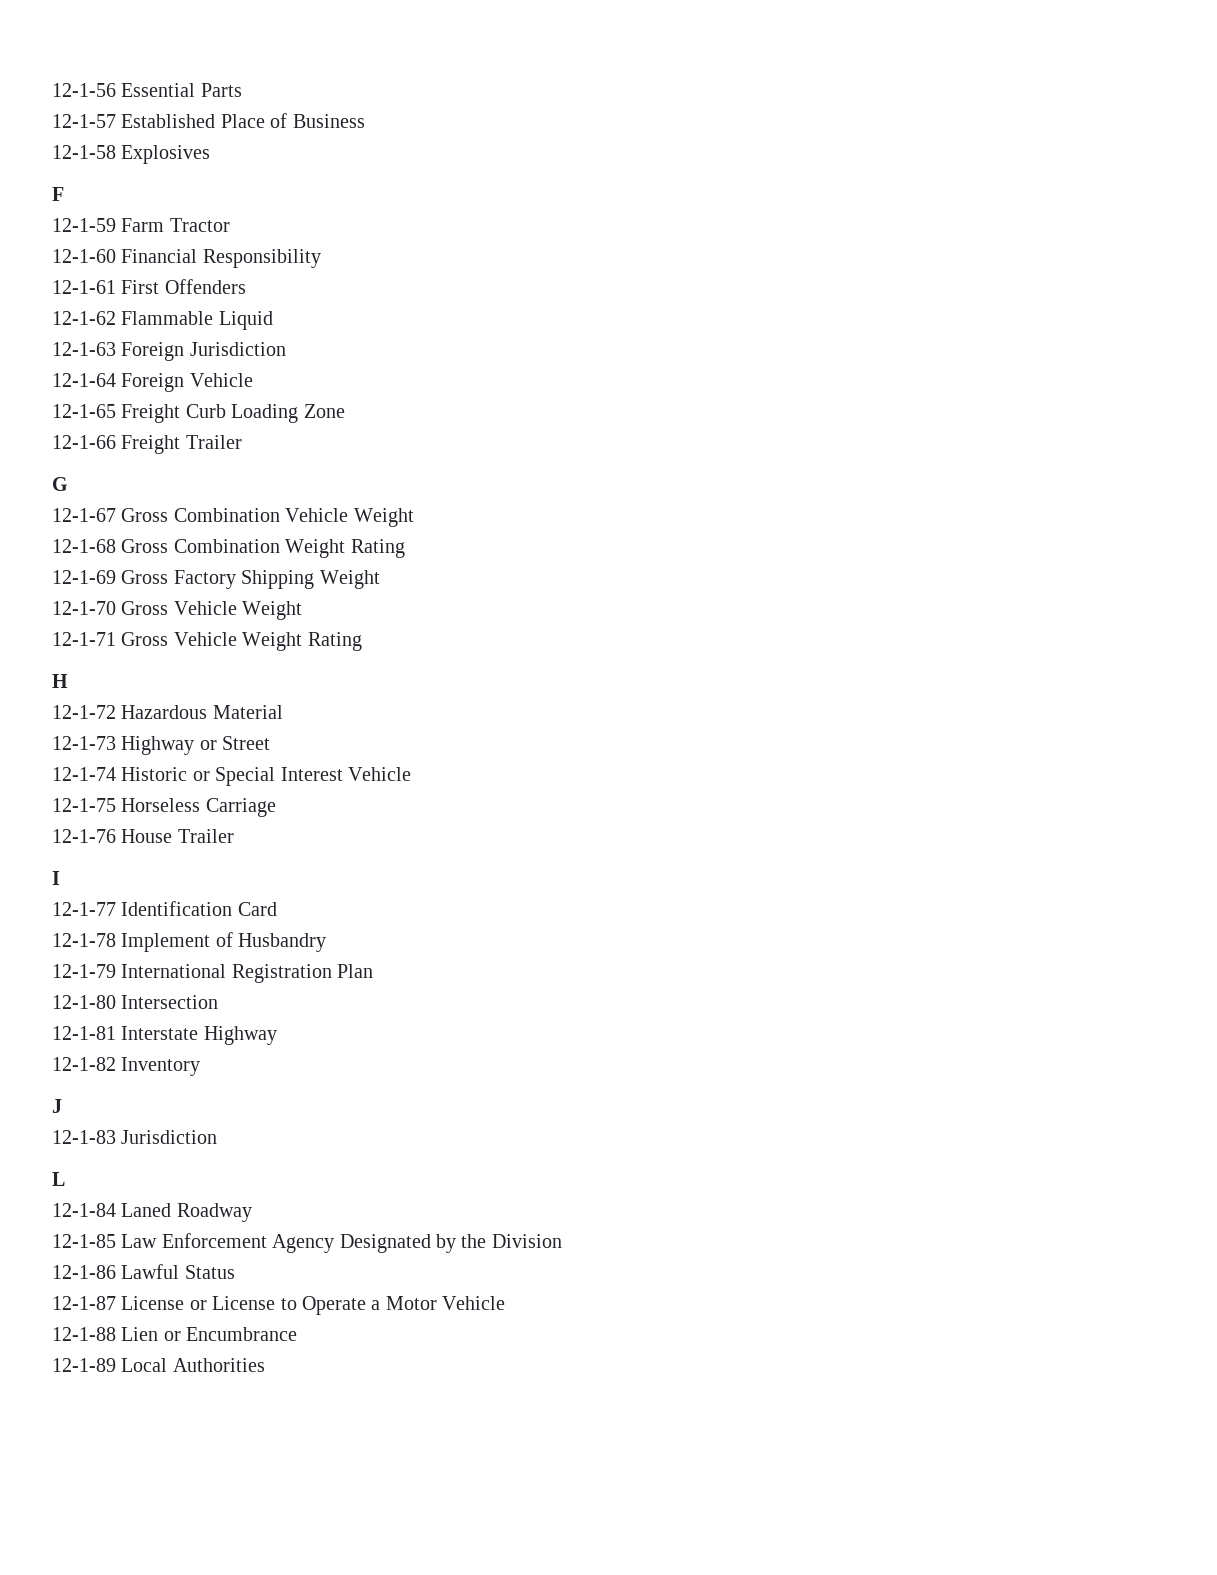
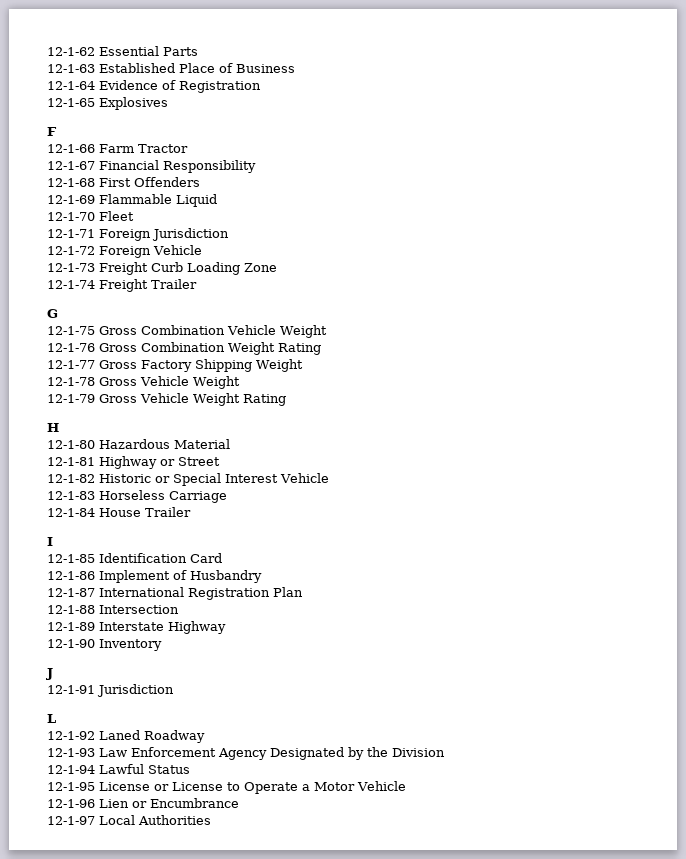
[52,83,116,97] 12-1-56 -> [47,47,95,56] 12-1-62
[52,114,116,128] 12-1-57 -> [47,64,95,73] 12-1-63
[52,145,116,159] 12-1-58 -> [47,80,261,93] [47,98,95,107] 12-1-64 Evidence of Registration // 12-1-65
[52,218,116,232] 12-1-59 -> [47,144,95,153] 12-1-66
[52,249,116,263] 12-1-60 -> [47,161,95,170] 12-1-67
[52,280,116,294] 12-1-61 -> [47,178,95,187] 12-1-68
[52,311,116,325] 12-1-62 -> [47,195,95,204] 12-1-69
[52,342,116,356] 12-1-63 -> [47,211,134,221] [47,229,95,238] 12-1-70 Fleet // 12-1-71
[52,373,116,387] 12-1-64 -> [47,246,95,255] 12-1-72
[52,404,116,418] 12-1-65 -> [47,263,95,272] 12-1-73
[52,435,116,449] 12-1-66 -> [47,280,95,289] 12-1-74
[52,508,116,522] 12-1-67 -> [47,326,95,335] 12-1-75
[52,539,116,553] 12-1-68 -> [47,343,95,352] 12-1-76
[52,570,116,584] 12-1-69 -> [47,360,95,369] 12-1-77
[52,601,116,615] 12-1-70 -> [47,377,95,386] 12-1-78
[52,632,116,646] 12-1-71 -> [47,394,95,403] 12-1-79
[52,705,116,719] 12-1-72 -> [47,440,95,449] 12-1-80
[52,736,116,750] 12-1-73 -> [47,457,95,466] 12-1-81
[52,767,116,781] 12-1-74 -> [47,474,95,483] 12-1-82
[52,798,116,812] 12-1-75 -> [47,491,95,500] 12-1-83
[52,829,116,843] 12-1-76 -> [47,508,95,517] 12-1-84
[52,902,116,916] 12-1-77 -> [47,554,95,563] 12-1-85
[52,933,116,947] 12-1-78 -> [47,571,95,580] 12-1-86
[52,964,116,978] 12-1-79 -> [47,588,95,597] 12-1-87
[52,995,116,1009] 12-1-80 -> [47,605,95,614] 12-1-88
[52,1026,116,1040] 12-1-81 -> [47,622,95,631] 12-1-89
[52,1057,116,1071] 12-1-82 -> [47,639,95,648] 12-1-90
[52,1130,116,1144] 12-1-83 -> [47,685,95,694] 12-1-91
[52,1203,116,1217] 12-1-84 -> [47,731,95,740] 12-1-92
[52,1234,116,1248] 12-1-85 -> [47,748,95,757] 12-1-93
[52,1265,116,1279] 12-1-86 -> [47,765,95,774] 12-1-94
[52,1296,116,1310] 12-1-87 -> [47,782,95,791] 12-1-95
[52,1327,116,1341] 12-1-88 -> [47,799,95,808] 12-1-96
[52,1358,116,1372] 12-1-89 -> [47,816,95,825] 12-1-97

